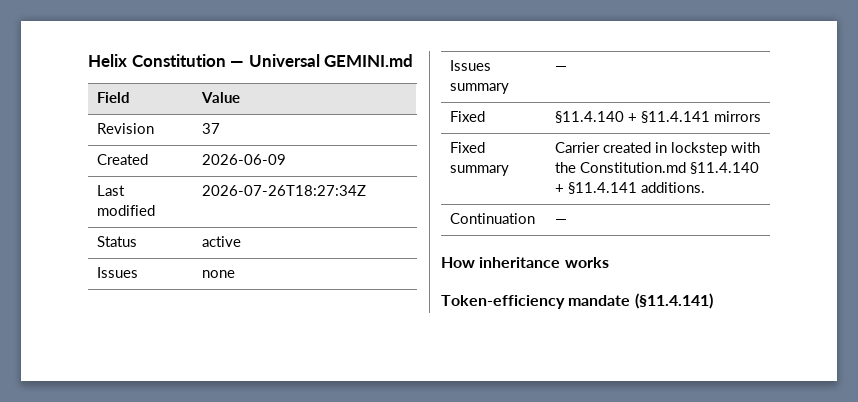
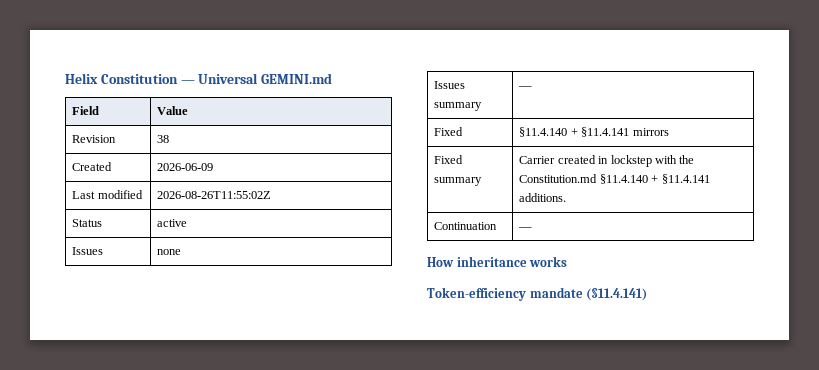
[201,123,220,134] 37 -> [157,135,170,143] 38
[201,185,366,196] 2026-07-26T18:27:34Z -> [157,191,272,199] 2026-08-26T11:55:02Z

